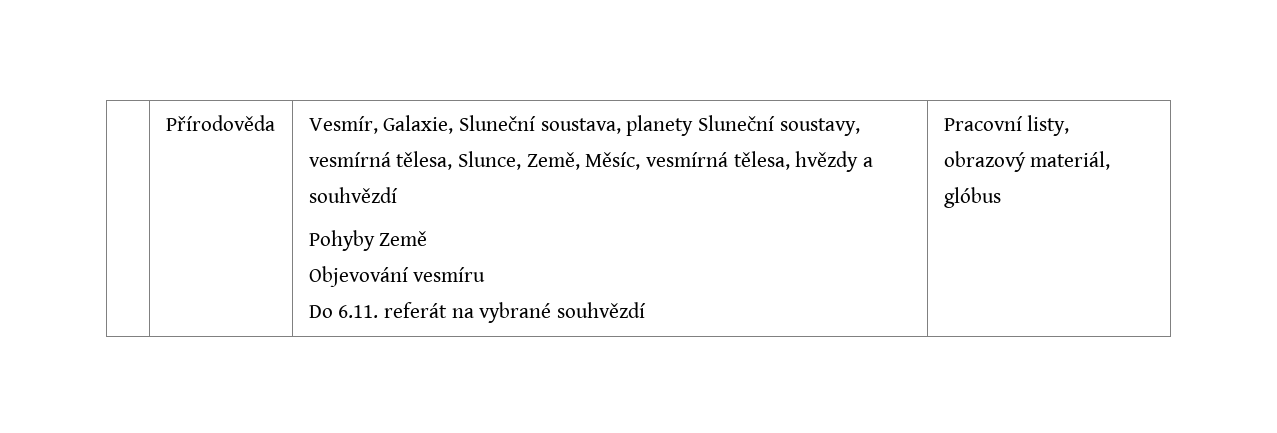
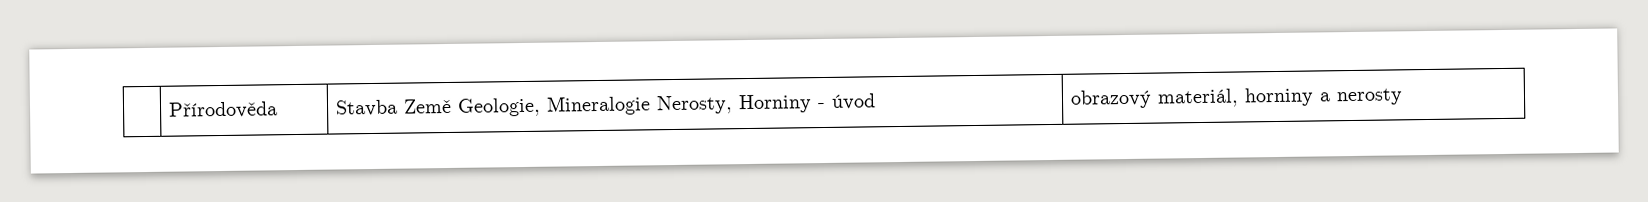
[308,115,860,136] [308,151,873,172] [308,187,398,203] [308,230,428,251] [308,266,486,287] [308,302,646,323] [943,115,1070,136] [943,151,1111,172] [943,187,1001,208] Vesmír, Galaxie, Sluneční soustava, planety Sluneční soustavy, vesmírná tělesa, Slunce, Země, Měsíc, vesmírná tělesa, hvězdy a souhvězdí // Pohyby Země // Objevování vesmíru // Do 6.11. referát na vybrané souhvězdí | Pracovní listy, obrazový materiál, glóbus -> [334,93,876,117] [1069,87,1403,109] Stavba Země Geologie, Mineralogie Nerosty, Horniny - úvod | obrazový materiál, horniny a nerosty

